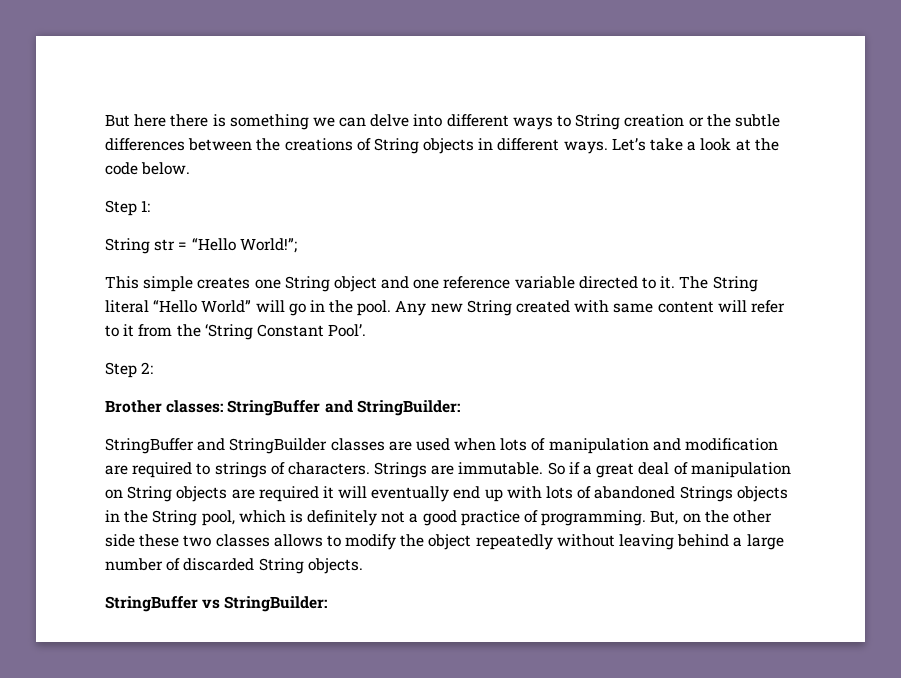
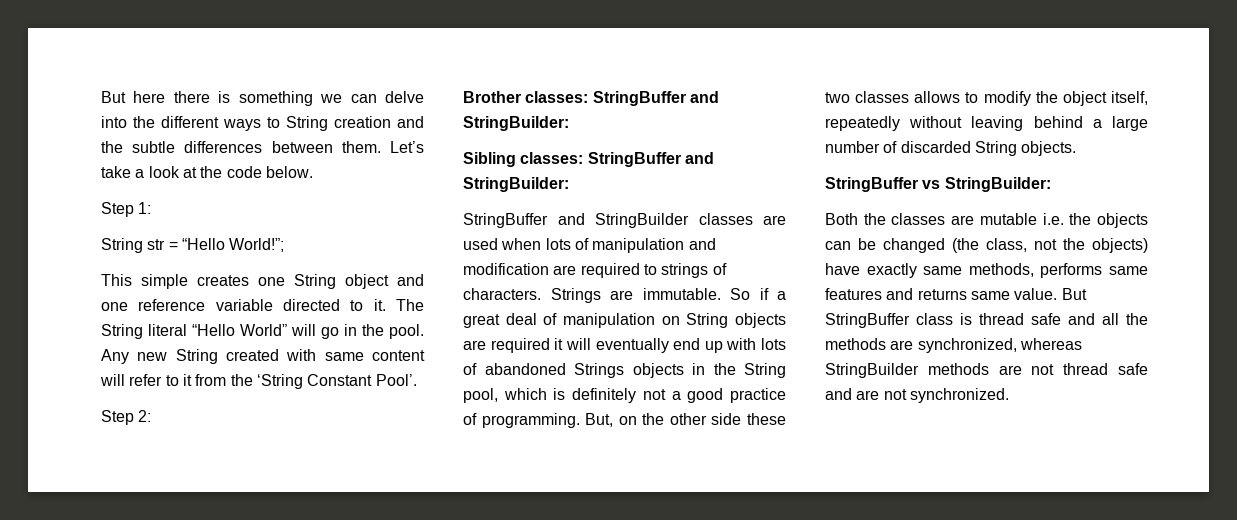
(443, 120) none -> [133,116,155,128] the
[688,117,704,127] or -> [397,116,424,128] and
[256,138,608,154] the creations of String objects in different ways. -> [341,141,381,153] them.
(460, 408) none -> [463,152,714,167] [463,177,569,192] // Sibling classes: StringBuffer and StringBuilder:
(472, 542) none -> [1111,91,1148,105] itself,
(328, 604) none -> [825,213,1148,228] [825,238,1148,253] [825,263,1148,278] [825,288,1087,300] [825,313,1148,328] [825,338,1082,353] [825,363,1148,378] [825,388,1009,403] // Both the classes are mutable i.e. the objects can be changed (the class, not the objects) have exactly same methods, performs same features and returns same value. But StringBuffer class is thread safe and all the methods are synchronized, whereas StringBuilder methods are not thread safe and are not synchronized.

